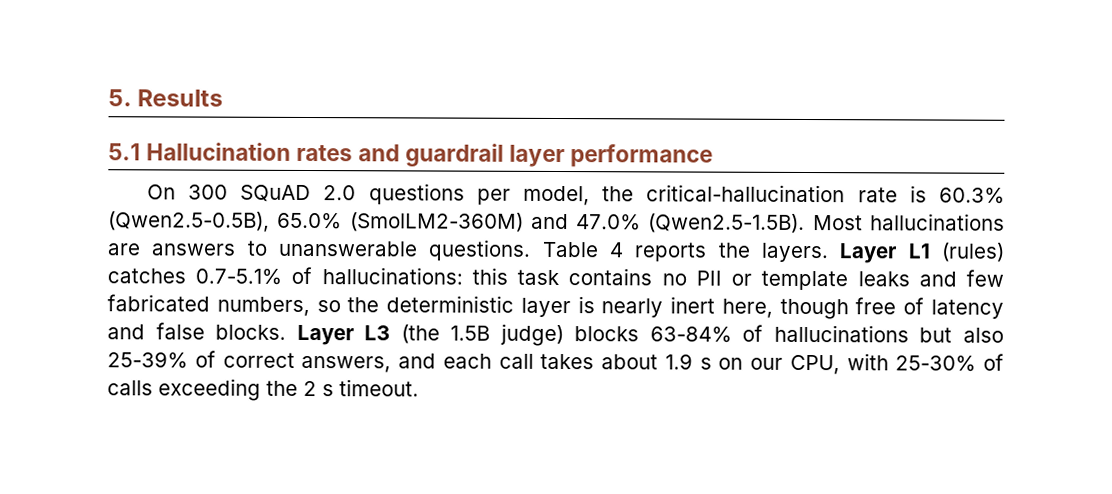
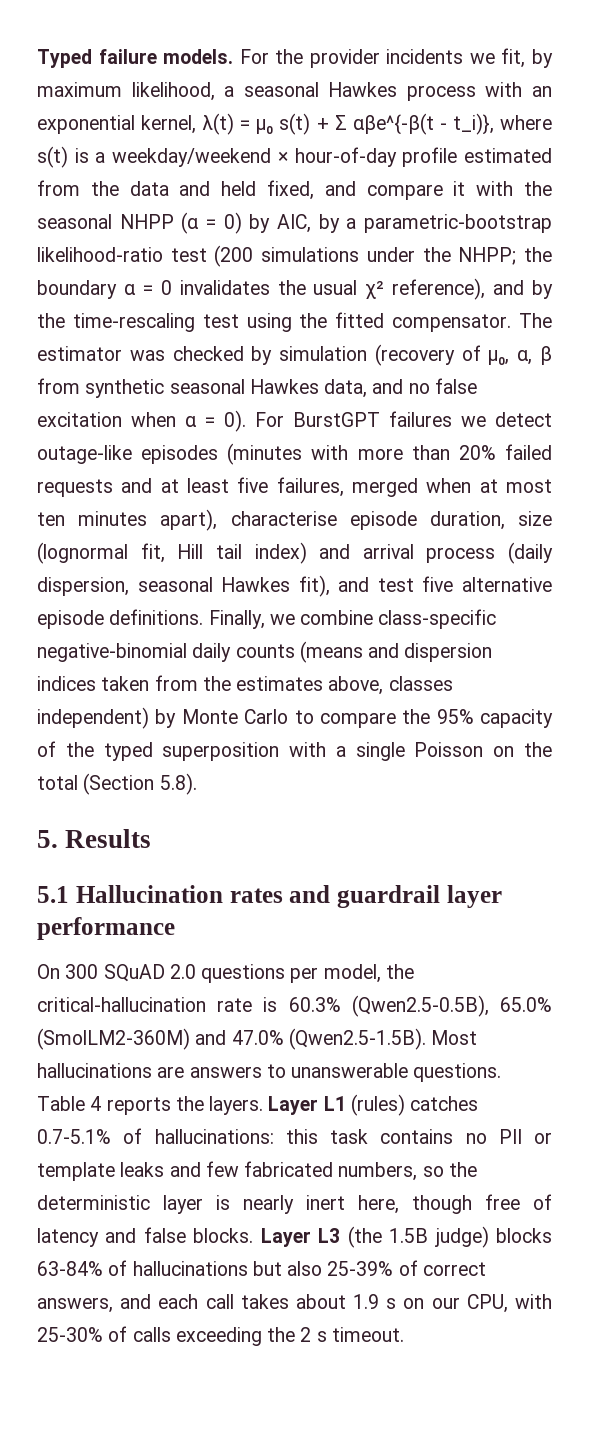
(108, 98) none -> [37,48,553,68] [37,82,552,101] [37,113,552,135] [37,146,552,168] [37,180,553,200] [37,212,552,234] [37,245,552,267] [37,278,553,300] [37,312,552,332] [37,344,552,366] [37,378,477,398] [37,410,552,432] [37,443,553,465] [37,477,552,497] [37,509,552,531] [37,542,553,564] [37,575,552,597] [37,609,497,629] [37,641,493,663] [37,675,453,695] [37,707,553,729] [37,741,552,761] [37,773,197,795] Typed failure models. For the provider incidents we fit, by maximum likelihood, a seasonal Hawkes process with an exponential kernel, λ(t) = μ₀ s(t) + Σ αβe^{-β(t - t_i)}, where s(t) is a weekday/weekend × hour-of-day profile estimated from the data and held fixed, and compare it with the seasonal NHPP (α = 0) by AIC, by a parametric-bootstrap likelihood-ratio test (200 simulations under the NHPP; the boundary α = 0 invalidates the usual χ² reference), and by the time-rescaling test using the fitted compensator. The estimator was checked by simulation (recovery of μ₀, α, β from synthetic seasonal Hawkes data, and no false excitation when α = 0). For BurstGPT failures we detect outage-like episodes (minutes with more than 20% failed requests and at least five failures, merged when at most ten minutes apart), characterise episode duration, size (lognormal fit, Hill tail index) and arrival process (daily dispersion, seasonal Hawkes fit), and test five alternative episode definitions. Finally, we combine class-specific negative-binomial daily counts (means and dispersion indices taken from the estimates above, classes independent) by Monte Carlo to compare the 95% capacity of the typed superposition with a single Poisson on the total (Section 5.8). //

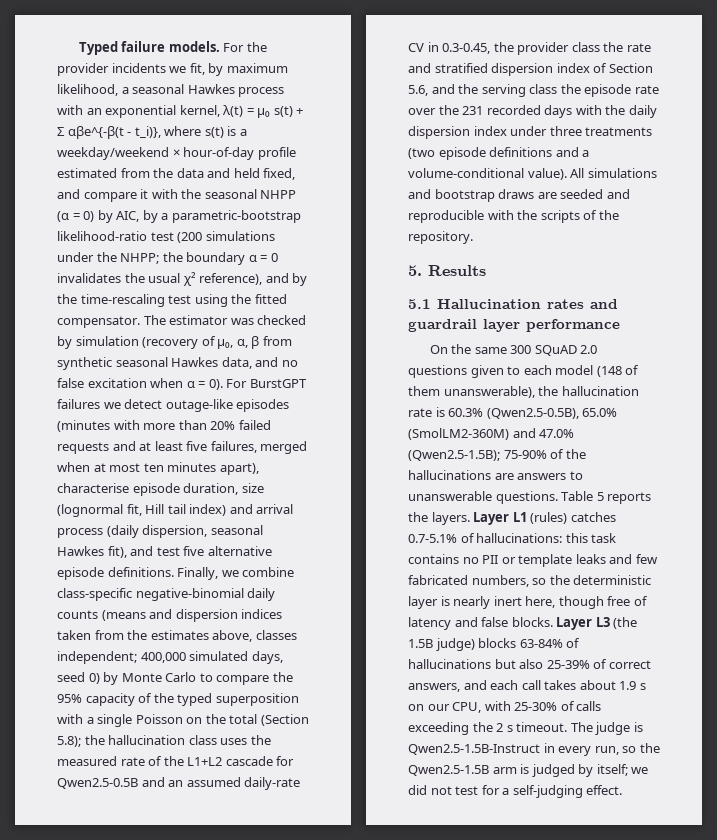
[37,707,149,729] independent) -> [57,651,283,664] [57,672,100,684] independent; 400,000 simulated days, seed 0)
[159,773,197,795] 5.8). -> [57,735,271,747] [57,756,295,766] [57,777,301,790] [408,42,651,55] [408,63,653,76] [408,84,659,97] [408,105,657,118] [408,126,653,139] [408,147,590,160] [408,168,657,180] [408,189,630,202] [408,210,619,223] [408,231,473,244] 5.8); the hallucination class uses the measured rate of the L1+L2 cascade for Qwen2.5-0.5B and an assumed daily-rate CV in 0.3-0.45, the provider class the rate and stratified dispersion index of Section 5.6, and the serving class the episode rate over the 231 recorded days with the daily dispersion index under three treatments (two episode definitions and a volume-conditional value). All simulations and bootstrap draws are seeded and reproducible with the scripts of the repository.
(60, 971) none -> [451,344,507,354] the same
[290,964,414,983] [37,997,206,1012] per model, the critical-hallucination -> [470,365,640,378] [408,386,639,398] given to each model (148 of them unanswerable), the hallucination
[288,1028,478,1050] (Qwen2.5-1.5B). Most -> [408,449,586,461] (Qwen2.5-1.5B); 75-90% of the
[90,1096,102,1111] 4 -> [596,492,604,501] 5
(404, 1334) none -> [570,722,643,735] [408,743,660,756] [408,764,649,777] [408,785,623,798] The judge is Qwen2.5-1.5B-Instruct in every run, so the Qwen2.5-1.5B arm is judged by itself; we did not test for a self-judging effect.

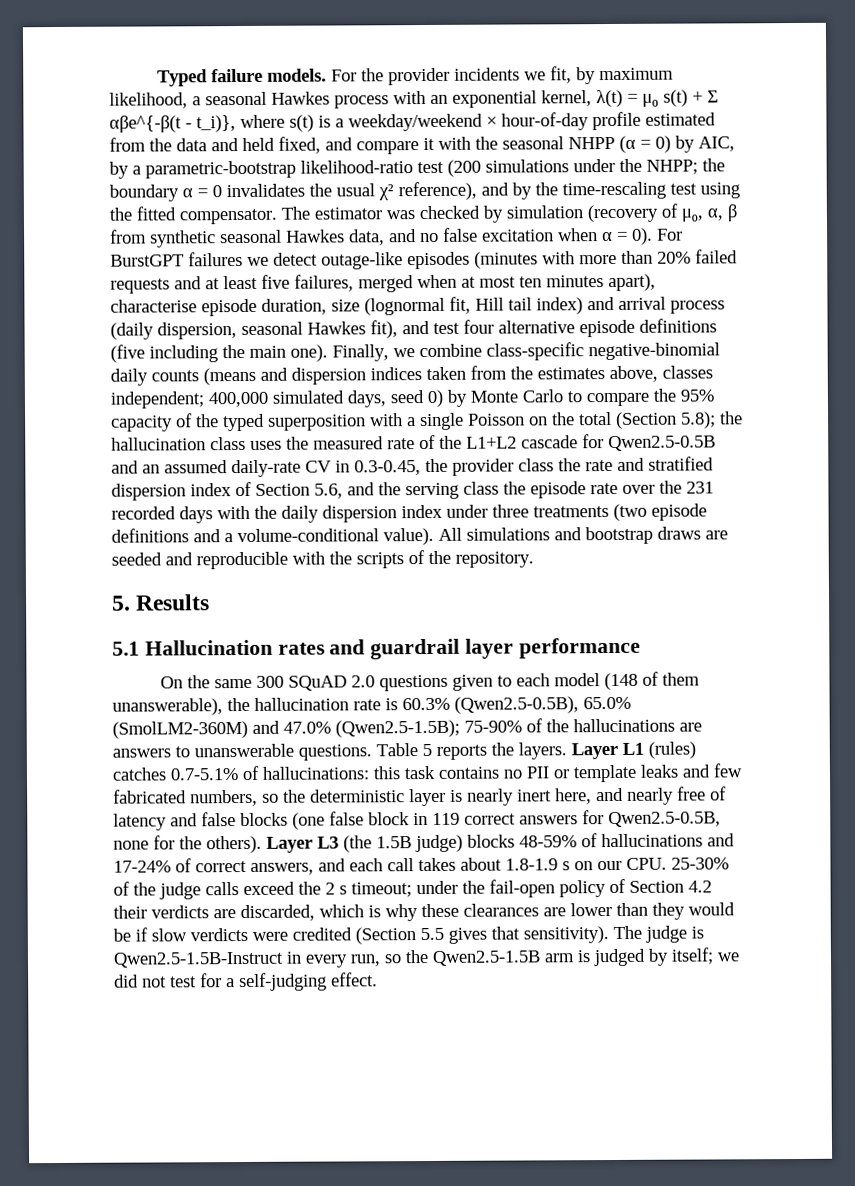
[183,546,205,556] five -> [463,319,494,334] four
[107,567,174,577] definitions. -> [639,318,717,333] [110,344,328,363] definitions (five including the main one).
[558,596,604,609] though -> [596,787,674,805] and nearly
[511,617,553,627] blocks. -> [240,810,721,830] [113,835,262,854] blocks (one false block in 119 correct answers for Qwen2.5-0.5B, none for the others).
[519,639,563,648] 63-84% -> [519,835,577,848] 48-59%
[494,659,590,669] but also 25-39% -> [707,833,735,847] [113,860,171,873] and 17-24%
[619,681,637,690] 1.9 -> [505,858,558,871] 1.8-1.9
[452,701,602,713] [408,722,568,735] CPU, with 25-30% of calls exceeding the 2 s timeout. -> [626,857,729,870] [113,878,712,900] [113,902,735,922] [113,926,609,945] CPU. 25-30% of the judge calls exceed the 2 s timeout; under the fail-open policy of Section 4.2 their verdicts are discarded, which is why these clearances are lower than they would be if slow verdicts were credited (Section 5.5 gives that sensitivity).

